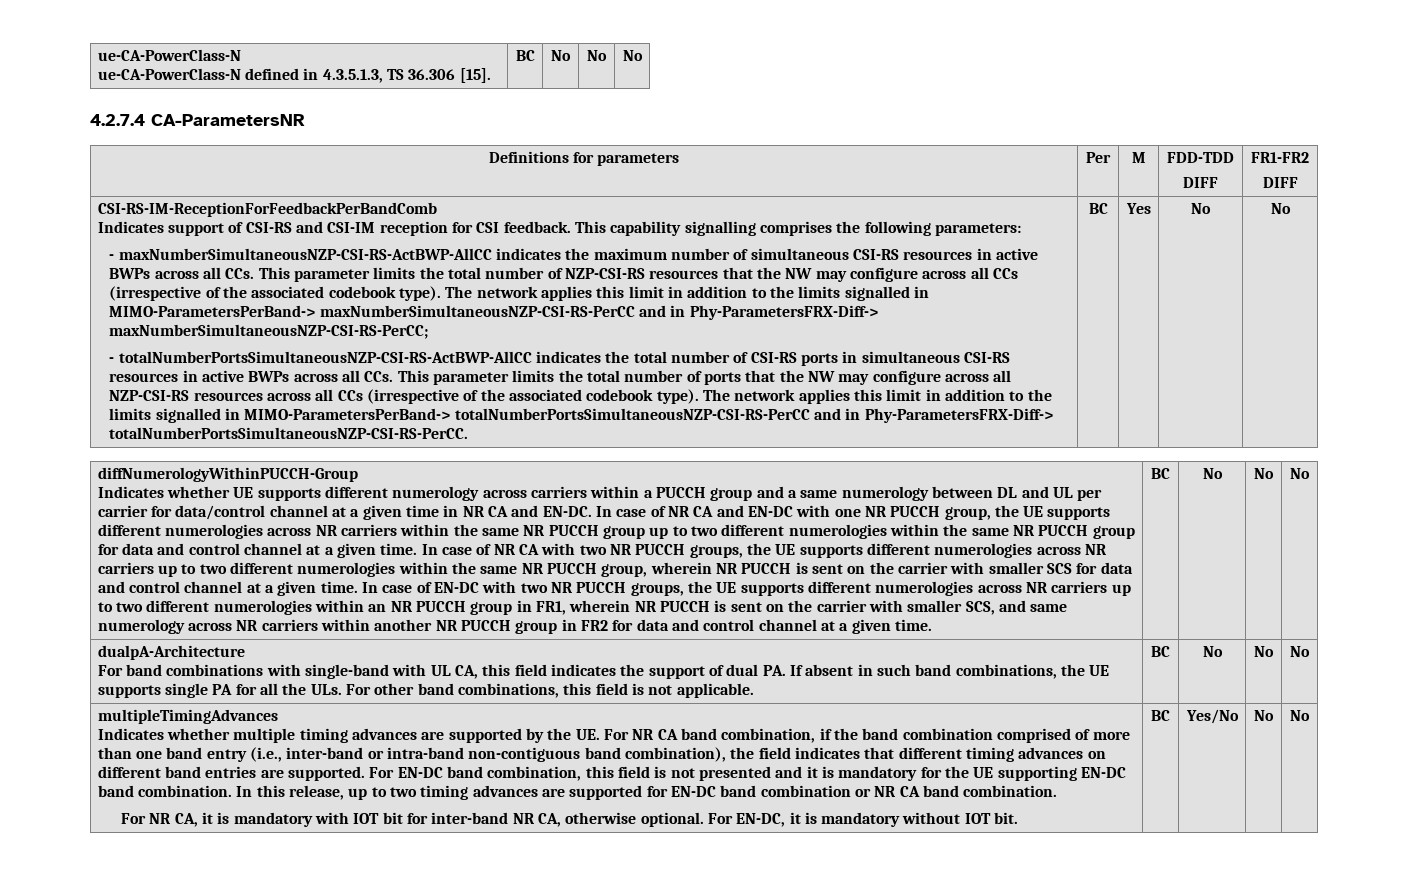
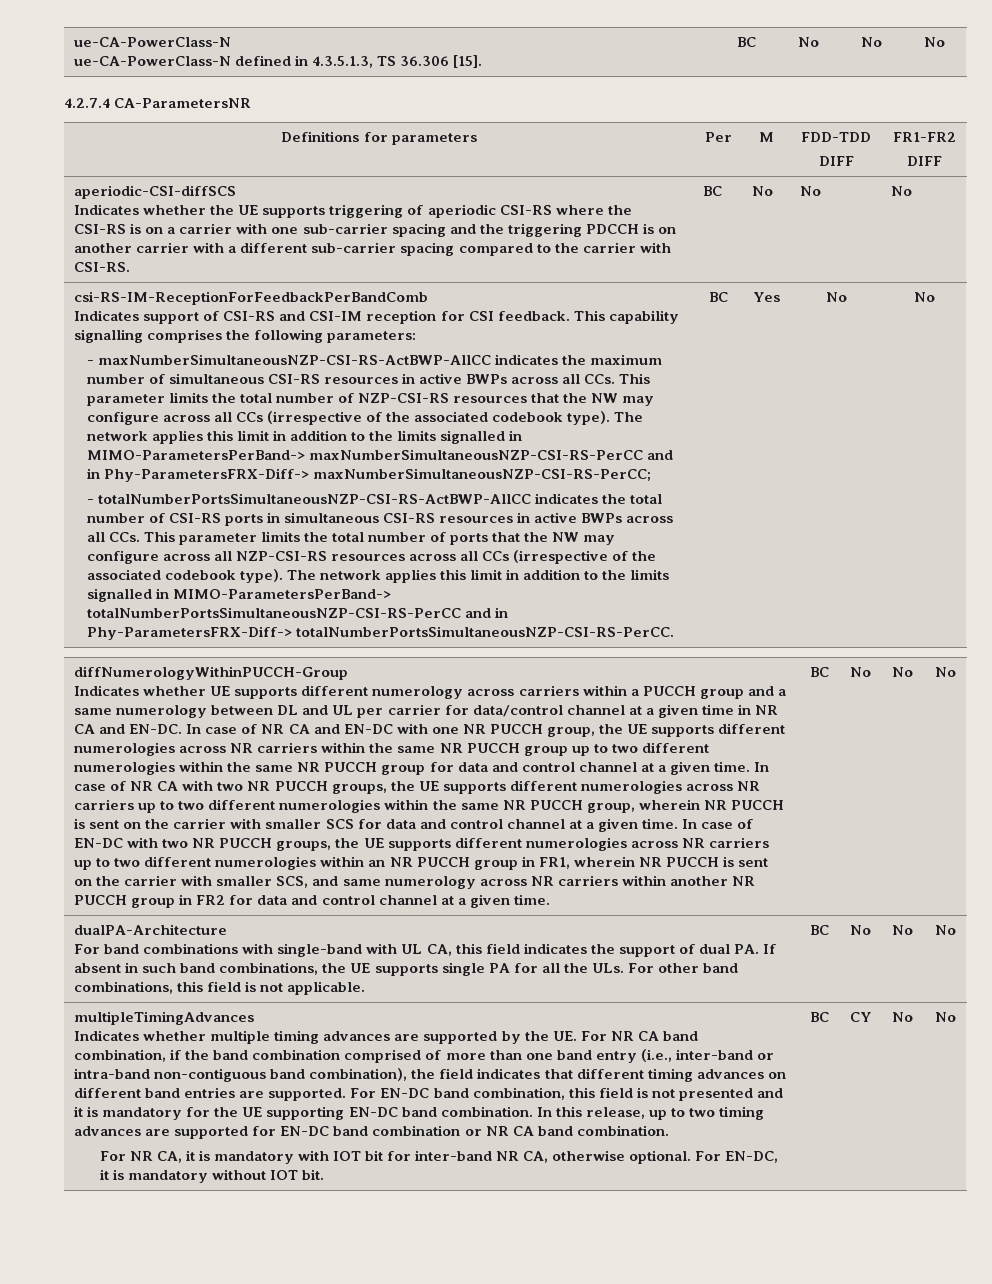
[97,202,437,217] CSI-RS-IM-ReceptionForFeedbackPerBandComb -> [74,185,237,199] [74,204,632,218] [74,223,676,237] [74,242,671,256] [74,262,131,272] [703,186,723,196] [752,186,774,196] [800,186,822,196] [891,186,913,196] [74,291,429,305] aperiodic-CSI-diffSCS // Indicates whether the UE supports triggering of aperiodic CSI-RS where the CSI-RS is on a carrier with one sub-carrier spacing and the triggering PDCCH is on another carrier with a different sub-carrier spacing compared to the carrier with CSI-RS. | BC | No | No | No // csi-RS-IM-ReceptionForFeedbackPerBandComb
[97,645,245,660] dualpA-Architecture -> [74,924,228,935] dualPA-Architecture
[1185,709,1239,724] Yes/No -> [850,1012,871,1022] CY

